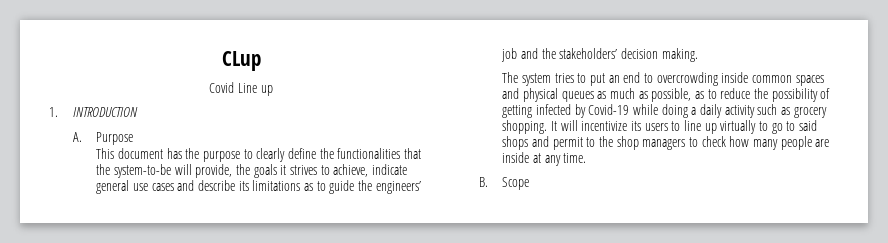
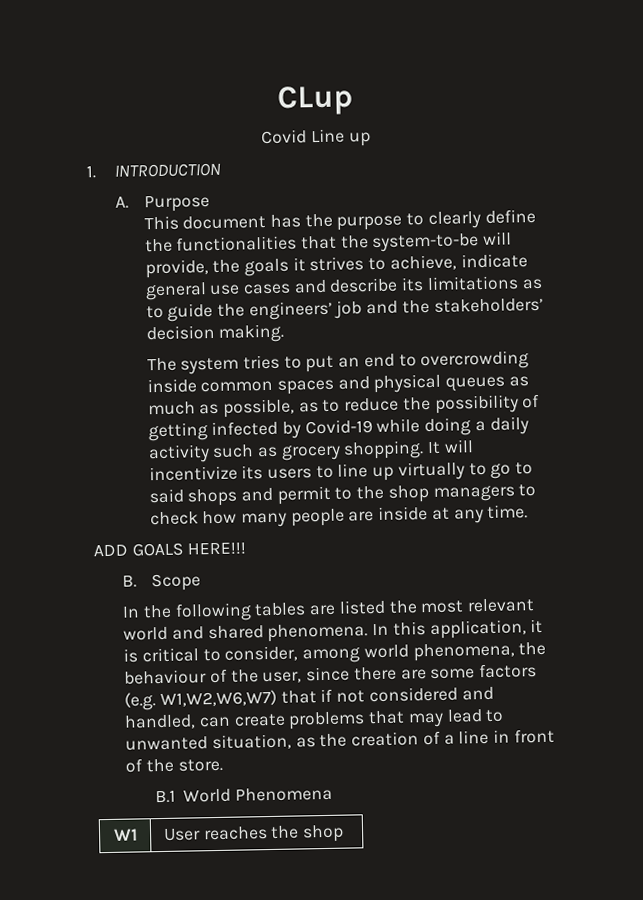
(587, 158) none -> [93,542,247,557] // ADD GOALS HERE!!!
(530, 183) none -> [122,598,536,622] [123,618,544,643] [123,641,547,664] [124,663,538,685] [124,686,494,711] [124,709,505,730] [125,728,555,751] [125,758,223,773] [154,786,334,804] [112,828,138,841] [162,824,345,843] // In the following tables are listed the most relevant world and shared phenomena. In this application, it is critical to consider, among world phenomena, the behaviour of the user, since there are some factors (e.g. W1,W2,W6,W7) that if not considered and handled, can create problems that may lead to unwanted situation, as the creation of a line in front of the store. // B.1 World Phenomena // W1 | User reaches the shop

